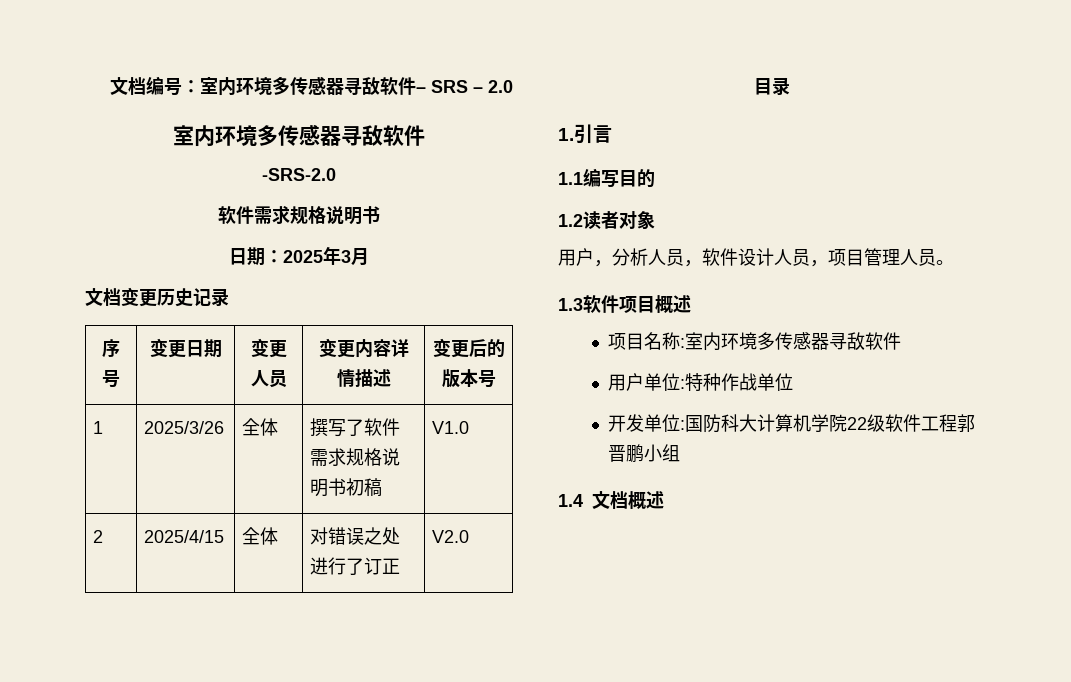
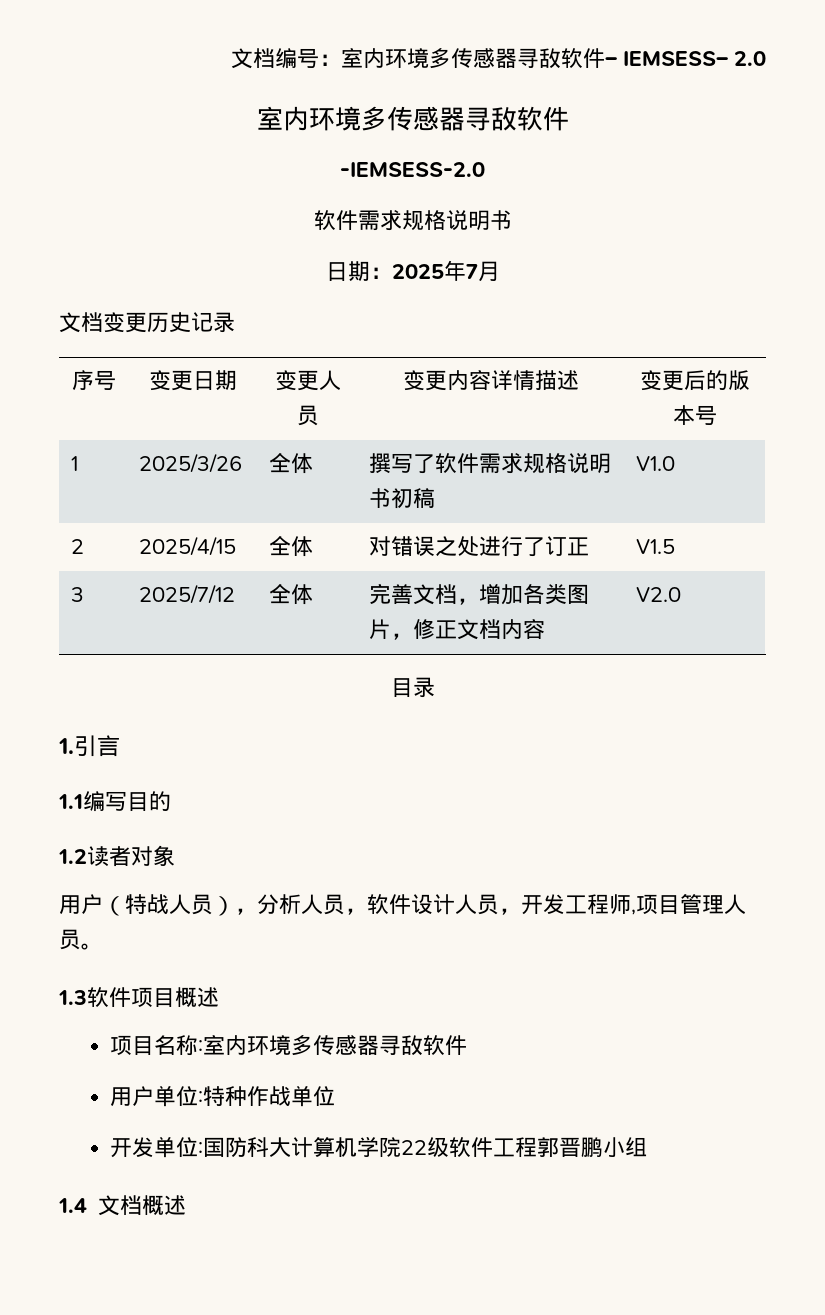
[431,80,483,93] SRS – -> [623,51,728,66] IEMSESS–
[262,168,336,181] -SRS-2.0 -> [340,162,485,177] -IEMSESS-2.0
[341,250,351,263] 3 -> [465,264,478,279] 7
(401, 566) none -> [635,539,675,554] [70,587,84,602] [138,584,235,604] [268,584,313,605] [368,583,589,605] [368,619,545,640] | V1.5 // 3 | 2025/7/12 | 全体 | 完善文档，增加各类图片，修正文档内容
(594, 257) none -> [103,894,235,916] （特战人员）
(828, 263) none -> [521,894,636,915] 开发工程师,

